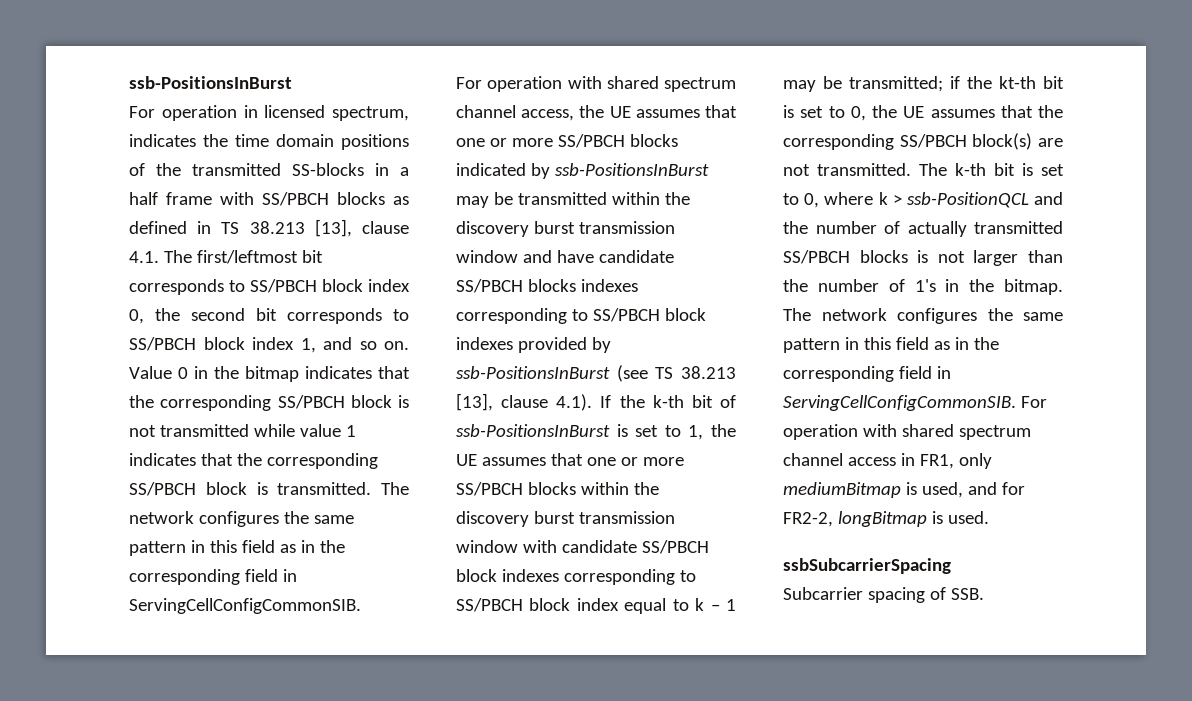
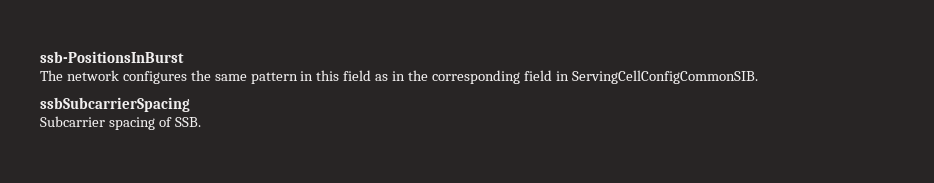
[129,105,409,121] [129,134,409,150] [129,163,409,176] [129,192,409,206] [129,219,409,237] [129,250,323,264] [129,279,410,295] [129,308,409,324] [129,337,409,353] [129,366,410,382] [129,395,409,411] [129,424,356,437] [129,453,378,469] [129,482,372,496] For operation in licensed spectrum, indicates the time domain positions of the transmitted SS-blocks in a half frame with SS/PBCH blocks as defined in TS 38.213 [13], clause 4.1. The first/leftmost bit corresponds to SS/PBCH block index 0, the second bit corresponds to SS/PBCH block index 1, and so on. Value 0 in the bitmap indicates that the corresponding SS/PBCH block is not transmitted while value 1 indicates that the corresponding SS/PBCH block is transmitted. -> (184, 57) none
[456,76,736,92] [456,105,737,121] [456,134,678,148] [456,163,709,179] [456,192,690,208] [456,221,675,237] [456,250,674,263] [456,279,638,293] [456,308,706,324] [456,337,611,353] [456,365,736,382] [456,393,736,411] [456,424,736,440] [456,453,684,466] [456,482,659,496] [456,511,675,527] [456,540,709,554] [456,569,696,585] [456,598,737,614] [783,76,1064,92] [783,105,1063,121] [783,133,1063,150] [783,163,1064,176] [783,192,1063,208] [783,221,1063,237] [783,250,1063,266] [783,279,1063,295] [783,308,1063,324] [783,337,999,353] [783,366,951,382] [783,395,1047,411] [783,424,1031,440] [783,453,992,469] [783,482,1025,498] [783,511,989,527] // For operation with shared spectrum channel access, the UE assumes that one or more SS/PBCH blocks indicated by ssb-PositionsInBurst may be transmitted within the discovery burst transmission window and have candidate SS/PBCH blocks indexes corresponding to SS/PBCH block indexes provided by ssb-PositionsInBurst (see TS 38.213 [13], clause 4.1). If the k-th bit of ssb-PositionsInBurst is set to 1, the UE assumes that one or more SS/PBCH blocks within the discovery burst transmission window with candidate SS/PBCH block indexes corresponding to SS/PBCH block index equal to k – 1 may be transmitted; if the kt-th bit is set to 0, the UE assumes that the corresponding SS/PBCH block(s) are not transmitted. The k-th bit is set to 0, where k > ssb-PositionQCL and the number of actually transmitted SS/PBCH blocks is not larger than the number of 1's in the bitmap. The network configures the same pattern in this field as in the corresponding field in ServingCellConfigCommonSIB. For operation with shared spectrum channel access in FR1, only mediumBitmap is used, and for FR2-2, longBitmap is used. -> (758, 77) none

